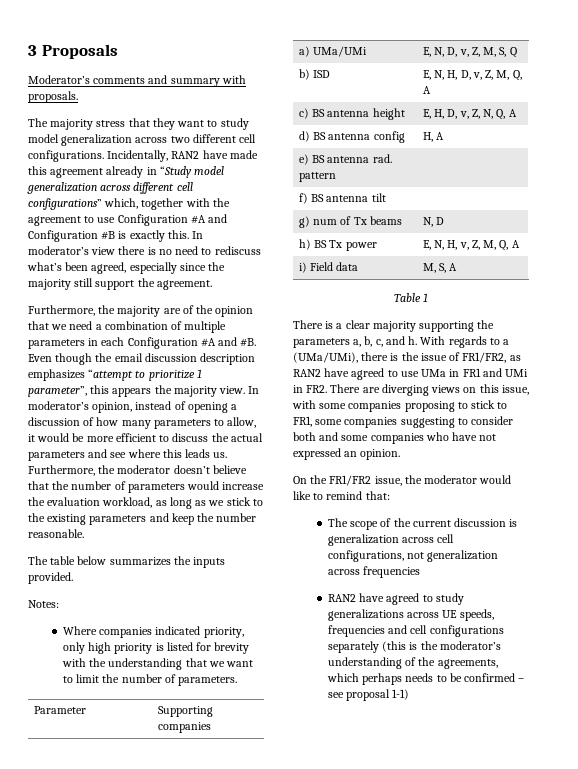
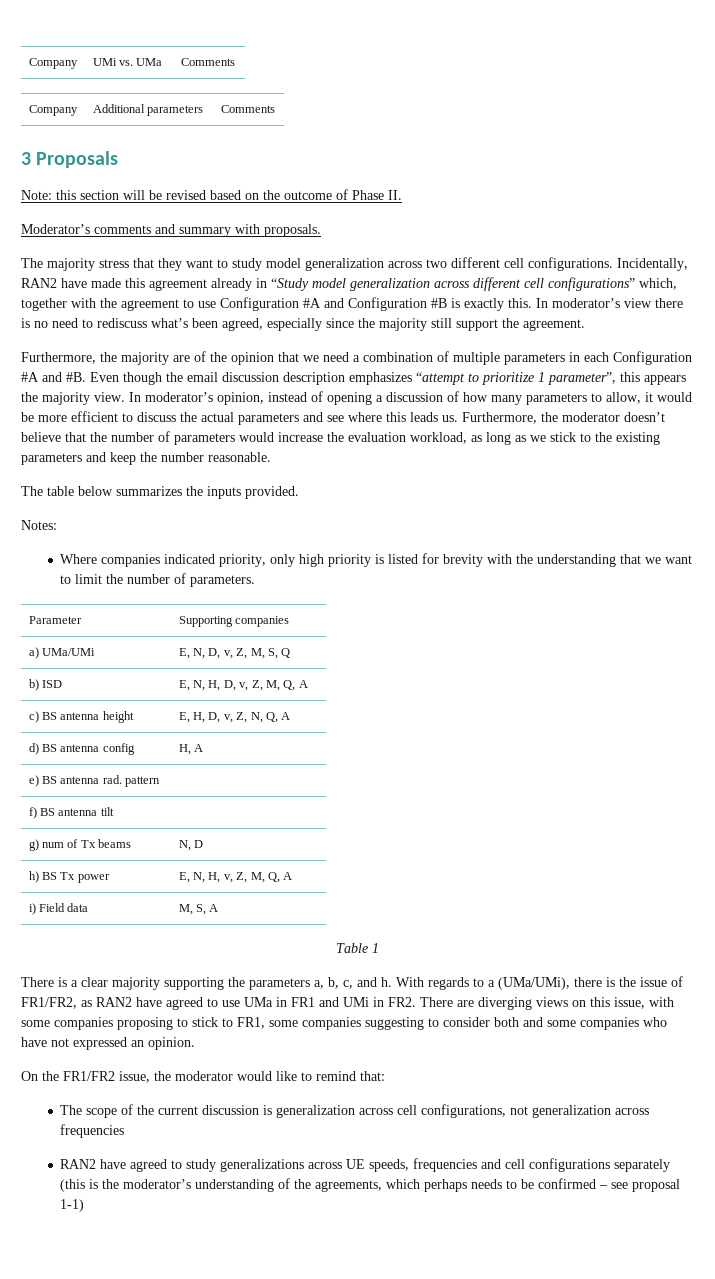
[28,44,118,59] 3 Proposals -> [28,58,78,69] [92,58,163,66] [180,58,235,66] [28,105,78,116] [92,104,204,116] [220,105,275,113] [21,151,119,168] [21,189,402,200] Company | UMi vs. UMa | Comments // Company | Additional parameters | Comments // 3 Proposals // Note: this section will be revised based on the outcome of Phase II.

